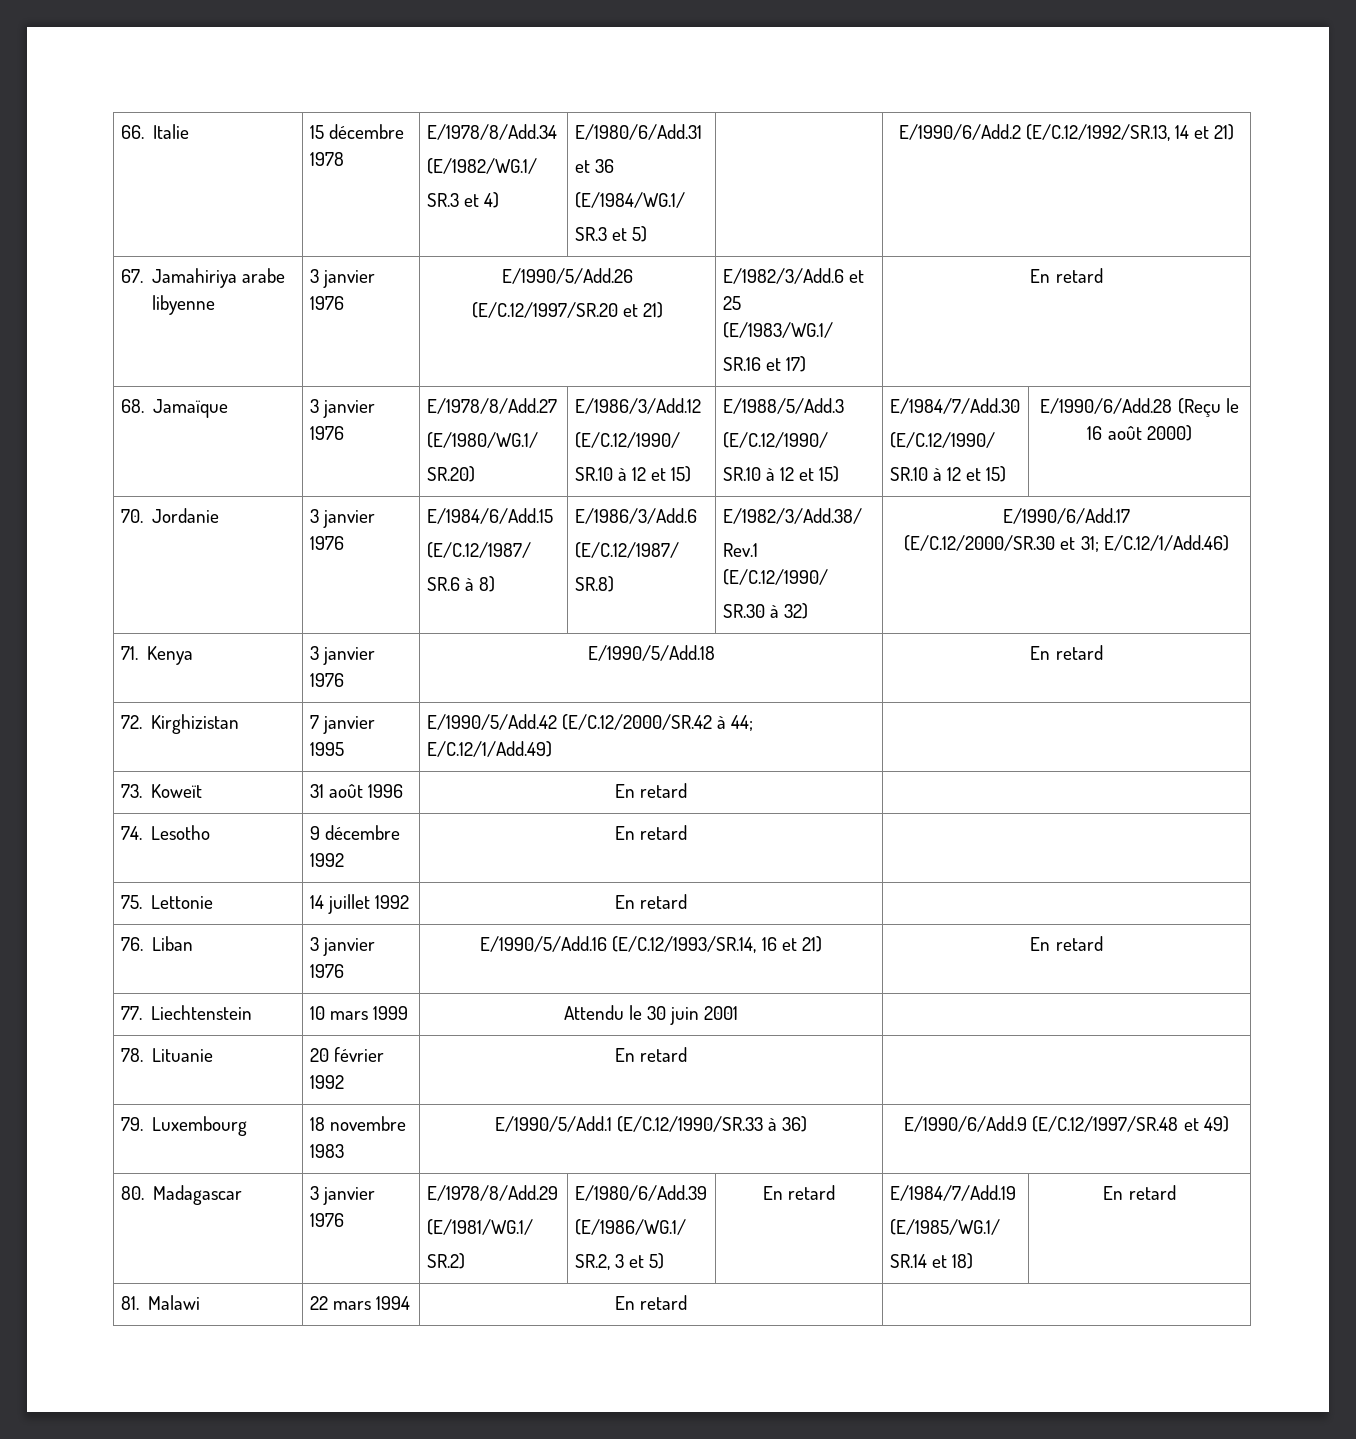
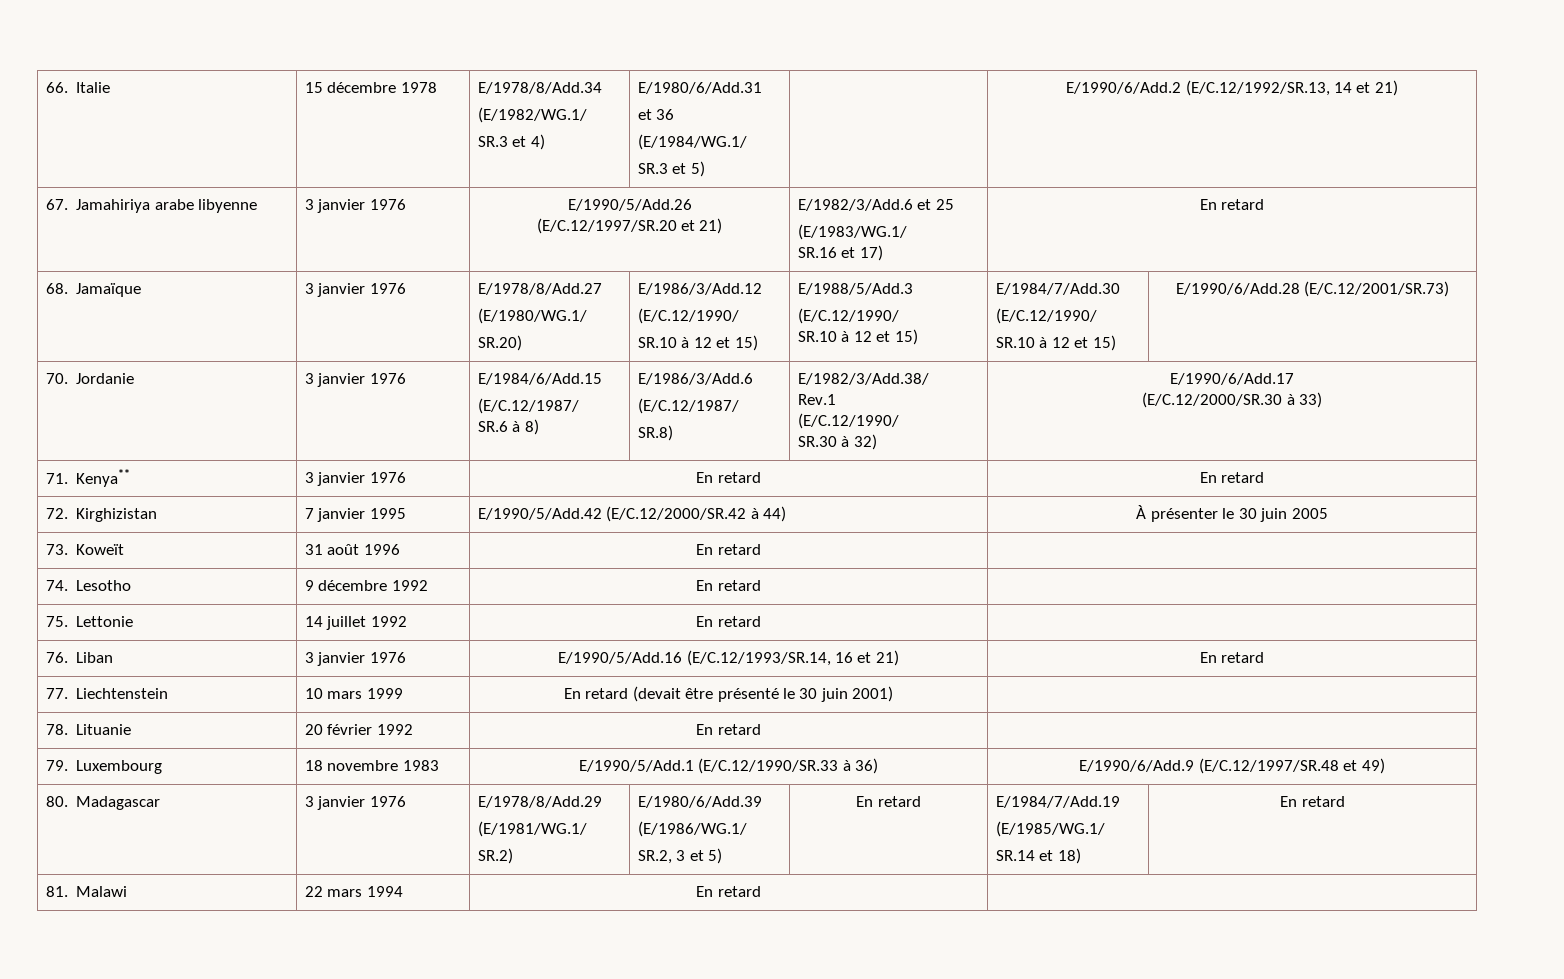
[1177,398,1239,417] [1087,425,1192,441] (Reçu le 16 août 2000) -> [1304,281,1450,297] (E/C.12/2001/SR.73)
[1060,535,1229,552] et 31; E/C.12/1/Add.46) -> [1286,392,1322,408] à 33)
[147,646,194,665] [309,646,375,665] [309,673,344,687] [587,645,715,661] Kenya | 3 janvier 1976 | E/1990/5/Add.18 -> [76,469,131,487] [304,472,406,486] [696,472,761,483] Kenya** | 3 janvier 1976 | En retard
[731,715,754,731] [426,741,552,757] 44; E/C.12/1/Add.49) | -> [763,506,787,522] [1136,505,1328,522] 44) | À présenter le 30 juin 2005
[563,1005,739,1025] Attendu le 30 juin 2001 -> [563,686,894,702] En retard (devait être présenté le 30 juin 2001)

